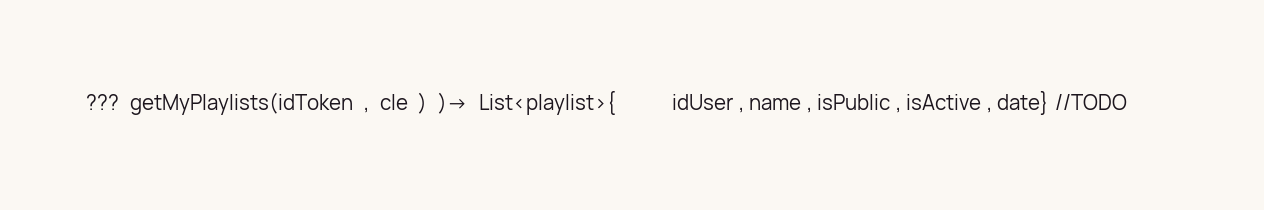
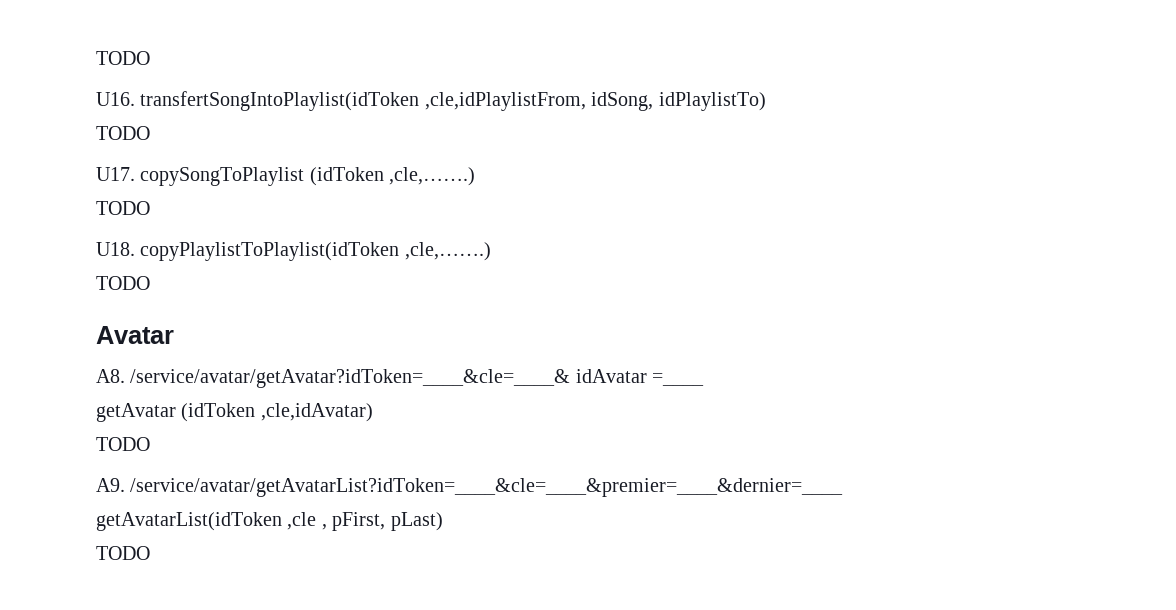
[86,91,1127,115] ??? getMyPlaylists(idToken , cle ) )→ List<playlist>{ idUser , name , isPublic , isActive , date} //TODO -> [96,51,150,65] [96,91,766,111] [96,126,150,140] [96,167,476,186] [96,201,150,215] [96,242,491,261] [96,276,150,290] [96,326,174,344] [96,369,705,388] [96,403,373,422] [96,437,150,451] [96,478,844,497] [96,512,443,531] [96,546,150,560] TODO // U16. transfertSongIntoPlaylist(idToken ,cle,idPlaylistFrom, idSong, idPlaylistTo) // TODO // U17. copySongToPlaylist (idToken ,cle,…….) // TODO // U18. copyPlaylistToPlaylist(idToken ,cle,…….) // TODO // Avatar // A8. /service/avatar/getAvatar?idToken=____&cle=____& idAvatar =____ // getAvatar (idToken ,cle,idAvatar) // TODO // A9. /service/avatar/getAvatarList?idToken=____&cle=____&premier=____&dernier=____ // getAvatarList(idToken ,cle , pFirst, pLast) // TODO

